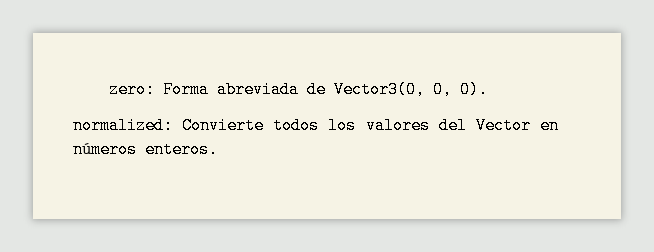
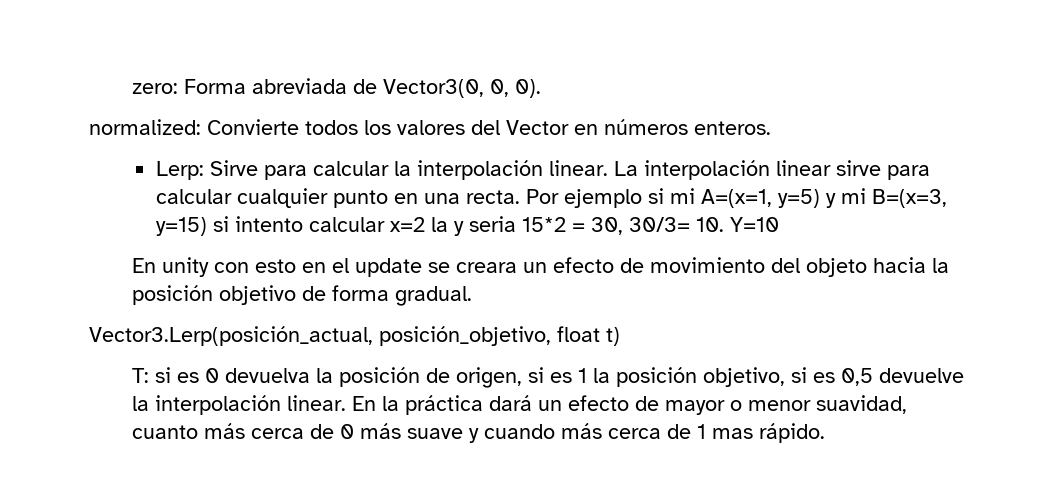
(218, 149) none -> [156,160,931,180] [156,188,948,208] [156,216,780,236] [132,257,950,277] [132,285,473,306] [89,326,620,346] [132,367,965,388] [132,395,908,415] [132,423,826,443] // Lerp: Sirve para calcular la interpolación linear. La interpolación linear sirve para calcular cualquier punto en una recta. Por ejemplo si mi A=(x=1, y=5) y mi B=(x=3, y=15) si intento calcular x=2 la y seria 15*2 = 30, 30/3= 10. Y=10 // En unity con esto en el update se creara un efecto de movimiento del objeto hacia la posición objetivo de forma gradual. // Vector3.Lerp(posición_actual, posición_objetivo, float t) // T: si es 0 devuelva la posición de origen, si es 1 la posición objetivo, si es 0,5 devuelve la interpolación linear. En la práctica dará un efecto de mayor o menor suavidad, cuanto más cerca de 0 más suave y cuando más cerca de 1 mas rápido.

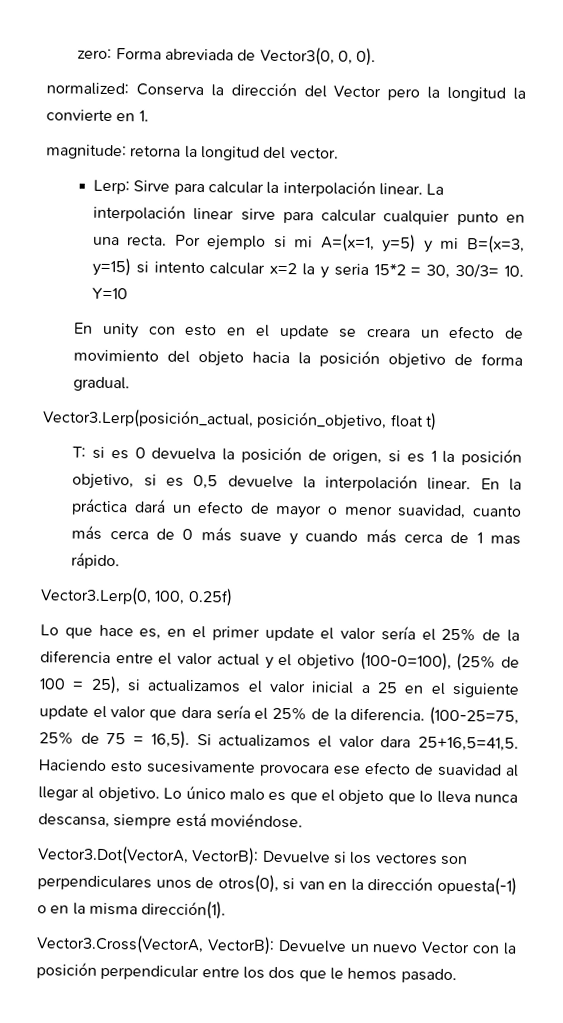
[207,119,771,135] Convierte todos los valores del Vector en números enteros. -> [135,82,527,102] [46,109,149,122] [46,144,339,161] Conserva la dirección del Vector pero la longitud la convierte en 1. // magnitude: retorna la longitud del vector.
(826, 433) none -> [40,586,233,607] [40,624,520,642] [40,650,520,672] [39,675,520,698] [39,705,519,726] [39,730,519,752] [39,759,519,777] [38,785,519,806] [38,812,303,829] [37,845,468,866] [37,874,517,896] [37,900,227,920] [36,934,517,955] [36,962,457,984] // Vector3.Lerp(0, 100, 0.25f) // Lo que hace es, en el primer update el valor sería el 25% de la diferencia entre el valor actual y el objetivo (100-0=100), (25% de 100 = 25), si actualizamos el valor inicial a 25 en el siguiente update el valor que dara sería el 25% de la diferencia. (100-25=75, 25% de 75 = 16,5). Si actualizamos el valor dara 25+16,5=41,5. Haciendo esto sucesivamente provocara ese efecto de suavidad al llegar al objetivo. Lo único malo es que el objeto que lo lleva nunca descansa, siempre está moviéndose. // Vector3.Dot(VectorA, VectorB): Devuelve si los vectores son perpendiculares unos de otros(0), si van en la dirección opuesta(-1) o en la misma dirección(1). // Vector3.Cross(VectorA, VectorB): Devuelve un nuevo Vector con la posición perpendicular entre los dos que le hemos pasado.

